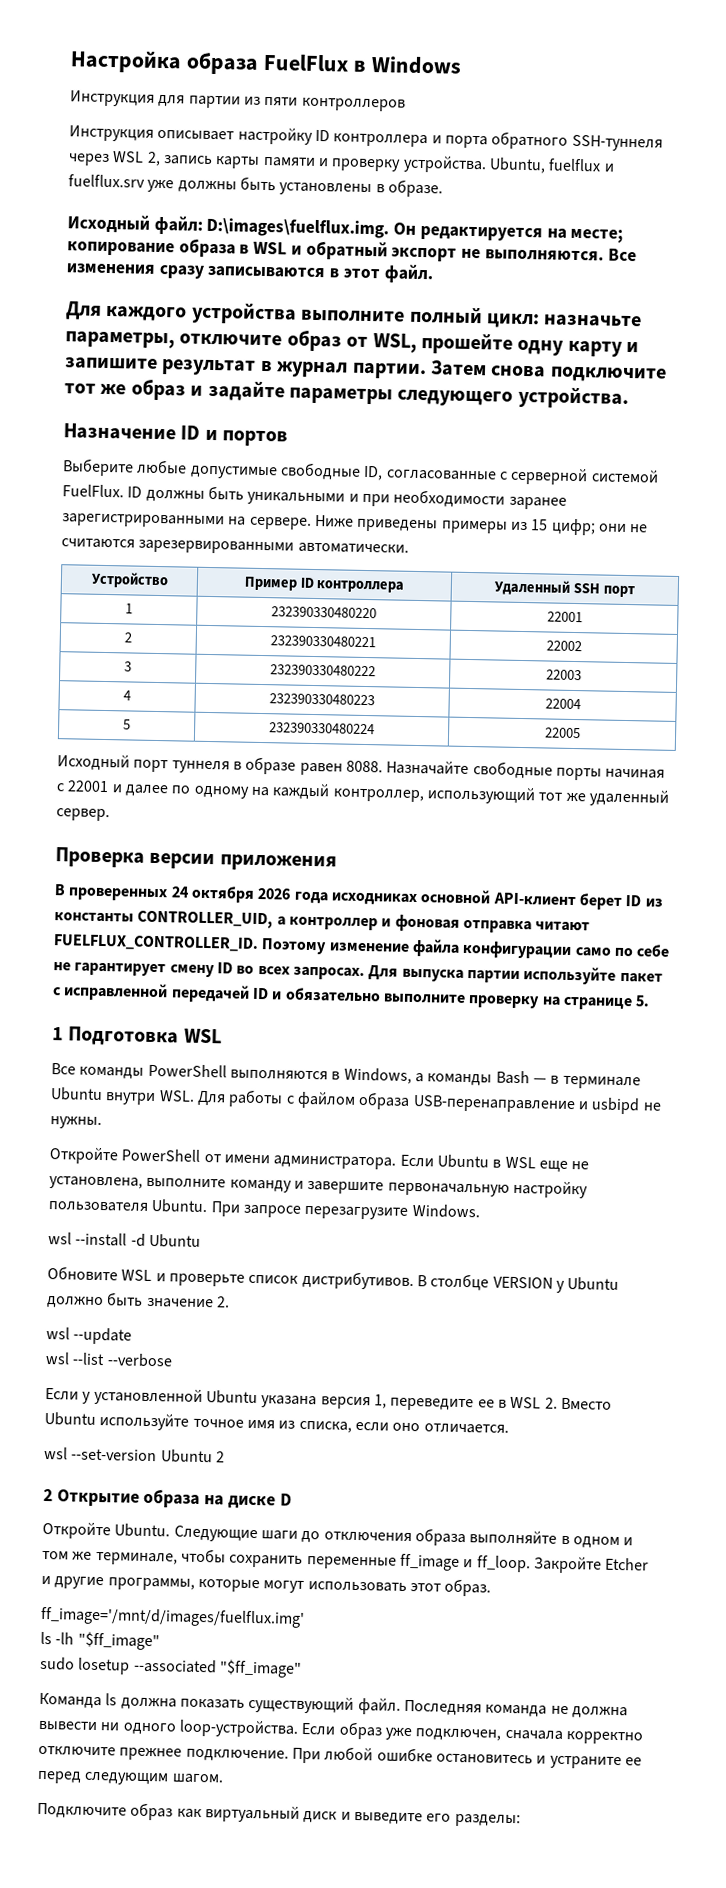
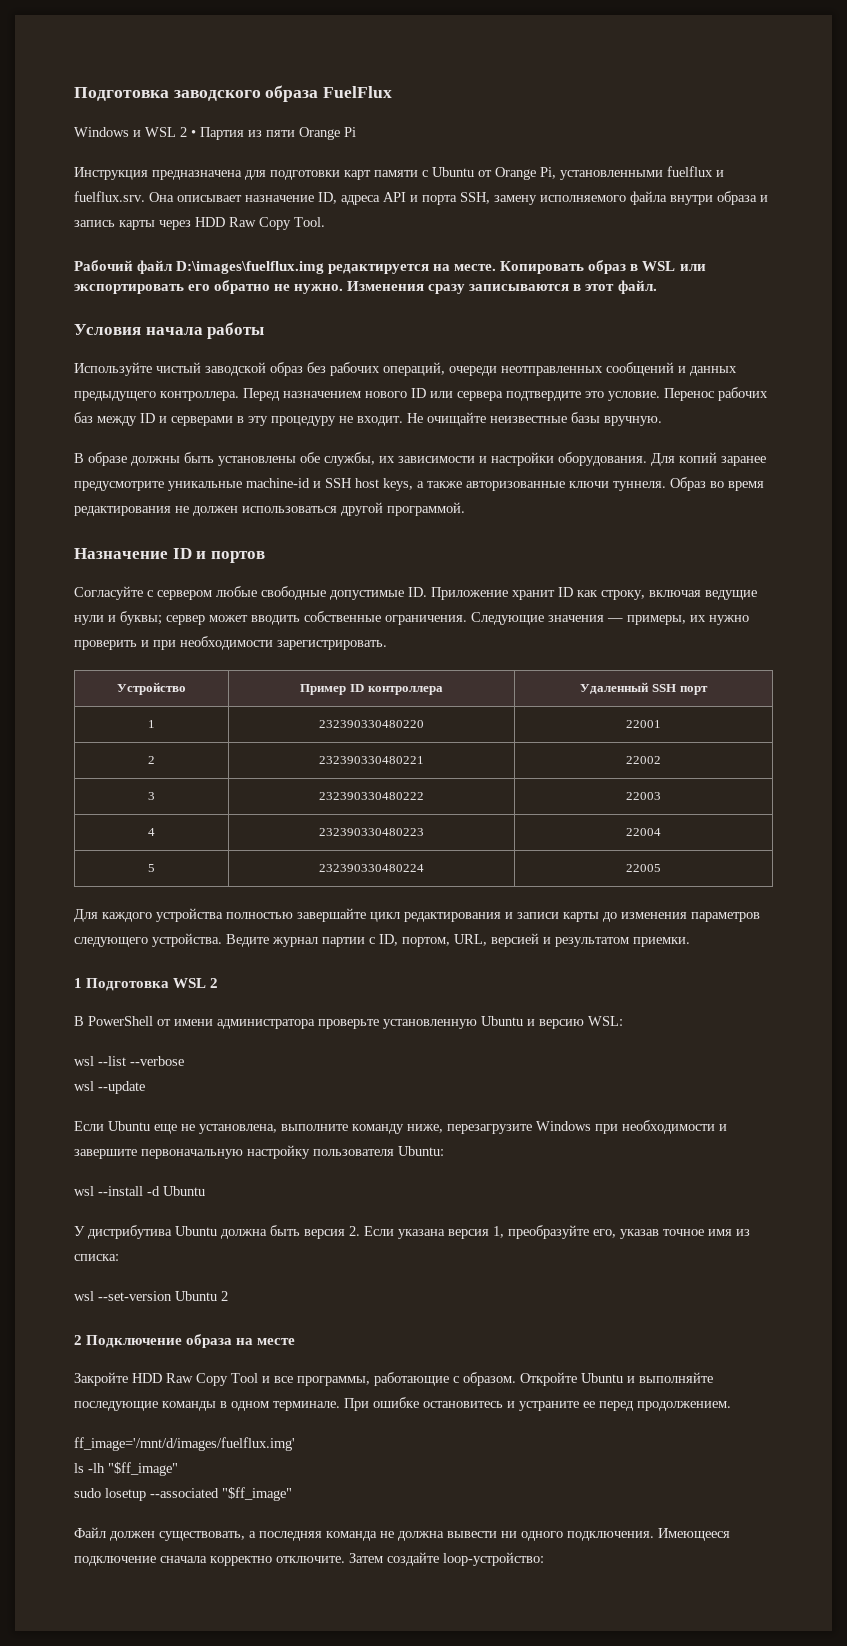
[70,50,182,74] Настройка -> [74,87,261,101] Подготовка заводского
[352,55,462,75] [70,90,406,112] [69,125,663,152] [68,151,615,174] [68,174,443,198] [67,214,624,243] [67,238,637,262] [66,263,155,274] в Windows // Инструкция для партии из пяти контроллеров // Инструкция описывает настройку ID контроллера и порта обратного SSH-туннеля через WSL 2, запись карты памяти и проверку устройства. Ubuntu, fuelflux и fuelflux.srv уже должны быть установлены в образе. // Исходный файл: D:\images\fuelflux.img. Он редактируется на месте; копирование образа в WSL и обратный экспорт не выполняются. Все изменения -> [74,127,356,140] [74,166,724,180] [74,191,768,205] [74,217,325,230] [74,260,706,274] [74,280,425,294] // Windows и WSL 2 • Партия из пяти Orange Pi // Инструкция предназначена для подготовки карт памяти с Ubuntu от Orange Pi, установленными fuelflux и fuelflux.srv. Она описывает назначение ID, адреса API и порта SSH, замену исполняемого файла внутри образа и запись карты через HDD Raw Copy Tool. // Рабочий файл D:\images\fuelflux.img редактируется на месте. Копировать образ в WSL или экспортировать его обратно не нужно. Изменения
[65,301,643,329] [65,329,640,357] [64,357,667,383] [64,378,629,409] [63,423,289,447] [62,458,659,486] [62,484,567,510] [61,513,649,536] [61,538,409,555] Для каждого устройства выполните полный цикл: назначьте параметры, отключите образ от WSL, прошейте одну карту и запишите результат в журнал партии. Затем снова подключите тот же образ и задайте параметры следующего устройства. // Назначение ID и портов // Выберите любые допустимые свободные ID, согласованные с серверной системой FuelFlux. ID должны быть уникальными и при необходимости заранее зарегистрированными на сервере. Ниже приведены примеры из 15 цифр; они не считаются зарезервированными автоматически. -> [74,322,265,339] [74,362,737,376] [74,387,768,401] [74,412,662,426] [74,452,766,466] [74,477,764,491] [74,502,465,516] [74,548,265,563] [74,586,757,600] [74,611,749,625] [74,636,387,650] Условия начала работы // Используйте чистый заводской образ без рабочих операций, очереди неотправленных сообщений и данных предыдущего контроллера. Перед назначением нового ID или сервера подтвердите это условие. Перенос рабочих баз между ID и серверами в эту процедуру не входит. Не очищайте неизвестные базы вручную. // В образе должны быть установлены обе службы, их зависимости и настройки оборудования. Для копий заранее предусмотрите уникальные machine-id и SSH host keys, а также авторизованные ключи туннеля. Образ во время редактирования не должен использоваться другой программой. // Назначение ID и портов // Согласуйте с сервером любые свободные допустимые ID. Приложение хранит ID как строку, включая ведущие нули и буквы; сервер может вводить собственные ограничения. Следующие значения — примеры, их нужно проверить и при необходимости зарегистрировать.
[57,754,666,781] [56,780,669,807] [56,808,110,822] [55,847,337,872] [54,884,663,910] [54,910,591,934] [53,934,671,960] [53,962,663,985] [52,982,651,1011] [52,1026,222,1047] [51,1063,641,1090] [50,1087,662,1115] [50,1116,102,1130] [49,1147,536,1170] Исходный порт туннеля в образе равен 8088. Назначайте свободные порты начиная с 22001 и далее по одному на каждый контроллер, использующий тот же удаленный сервер. // Проверка версии приложения // В проверенных 24 октября 2026 года исходниках основной API-клиент берет ID из константы CONTROLLER_UID, а контроллер и фоновая отправка читают FUELFLUX_CONTROLLER_ID. Поэтому изменение файла конфигурации само по себе не гарантирует смену ID во всех запросах. Для выпуска партии используйте пакет с исправленной передачей ID и обязательно выполните проверку на странице 5. // 1 Подготовка WSL // Все команды PowerShell выполняются в Windows, а команды Bash — в терминале Ubuntu внутри WSL. Для работы с файлом образа USB-перенаправление и usbipd не нужны. // Откройте PowerShell от имени администратора. Если Ubuntu в WSL -> [74,908,760,922] [74,933,690,947] [74,978,219,991] [74,1016,623,1029] [74,1056,184,1066] [74,1081,145,1094] [74,1121,150,1131] Для каждого устройства полностью завершайте цикл редактирования и записи карты до изменения параметров следующего устройства. Ведите журнал партии с ID, портом, URL, версией и результатом приемки. // 1 Подготовка WSL 2 // В PowerShell от имени администратора проверьте установленную Ubuntu и версию WSL: // wsl --list --verbose // wsl --update // Если Ubuntu
(292, 1186) none -> [407,1120,715,1134] ниже, перезагрузите Windows при необходимости
[151,1198,481,1220] Ubuntu. При запросе перезагрузите Windows. -> [398,1146,444,1156] Ubuntu:
[47,1266,620,1293] [46,1292,230,1309] [46,1326,133,1345] [45,1351,173,1368] [45,1387,612,1412] [44,1411,509,1434] Обновите WSL и проверьте список дистрибутивов. В столбце VERSION у Ubuntu должно быть значение 2. // wsl --update // wsl --list --verbose // Если у установленной Ubuntu указана версия 1, переведите ее в WSL 2. Вместо Ubuntu используйте точное имя из списка, если оно отличается. -> [74,1225,750,1239] [74,1254,119,1261] У дистрибутива Ubuntu должна быть версия 2. Если указана версия 1, преобразуйте его, указав точное имя из списка:
[56,1489,140,1507] Открытие -> [86,1335,183,1348] Подключение
[227,1493,292,1510] [42,1521,634,1549] [42,1548,650,1574] [41,1575,492,1597] диске D // Откройте Ubuntu. Следующие шаги до отключения образа выполняйте в одном и том же терминале, чтобы сохранить переменные ff_image и ff_loop. Закройте Etcher и другие программы, которые могут использовать этот образ. -> [257,1338,296,1345] [74,1372,713,1386] [74,1397,731,1411] месте // Закройте HDD Raw Copy Tool и все программы, работающие с образом. Откройте Ubuntu и выполняйте последующие команды в одном терминале. При ошибке остановитесь и устраните ее перед продолжением.
[39,1692,482,1716] Команда ls должна показать существующий файл. Последняя -> [74,1527,322,1541] Файл должен существовать, а последняя
[178,1719,643,1745] [38,1745,642,1770] [37,1770,224,1786] [37,1802,521,1828] loop-устройства. Если образ уже подключен, сначала корректно отключите прежнее подключение. При любой ошибке остановитесь и устраните ее перед следующим шагом. // Подключите образ как виртуальный диск и выведите его разделы: -> [567,1528,730,1541] [74,1552,544,1566] подключения. Имеющееся подключение сначала корректно отключите. Затем создайте loop-устройство:

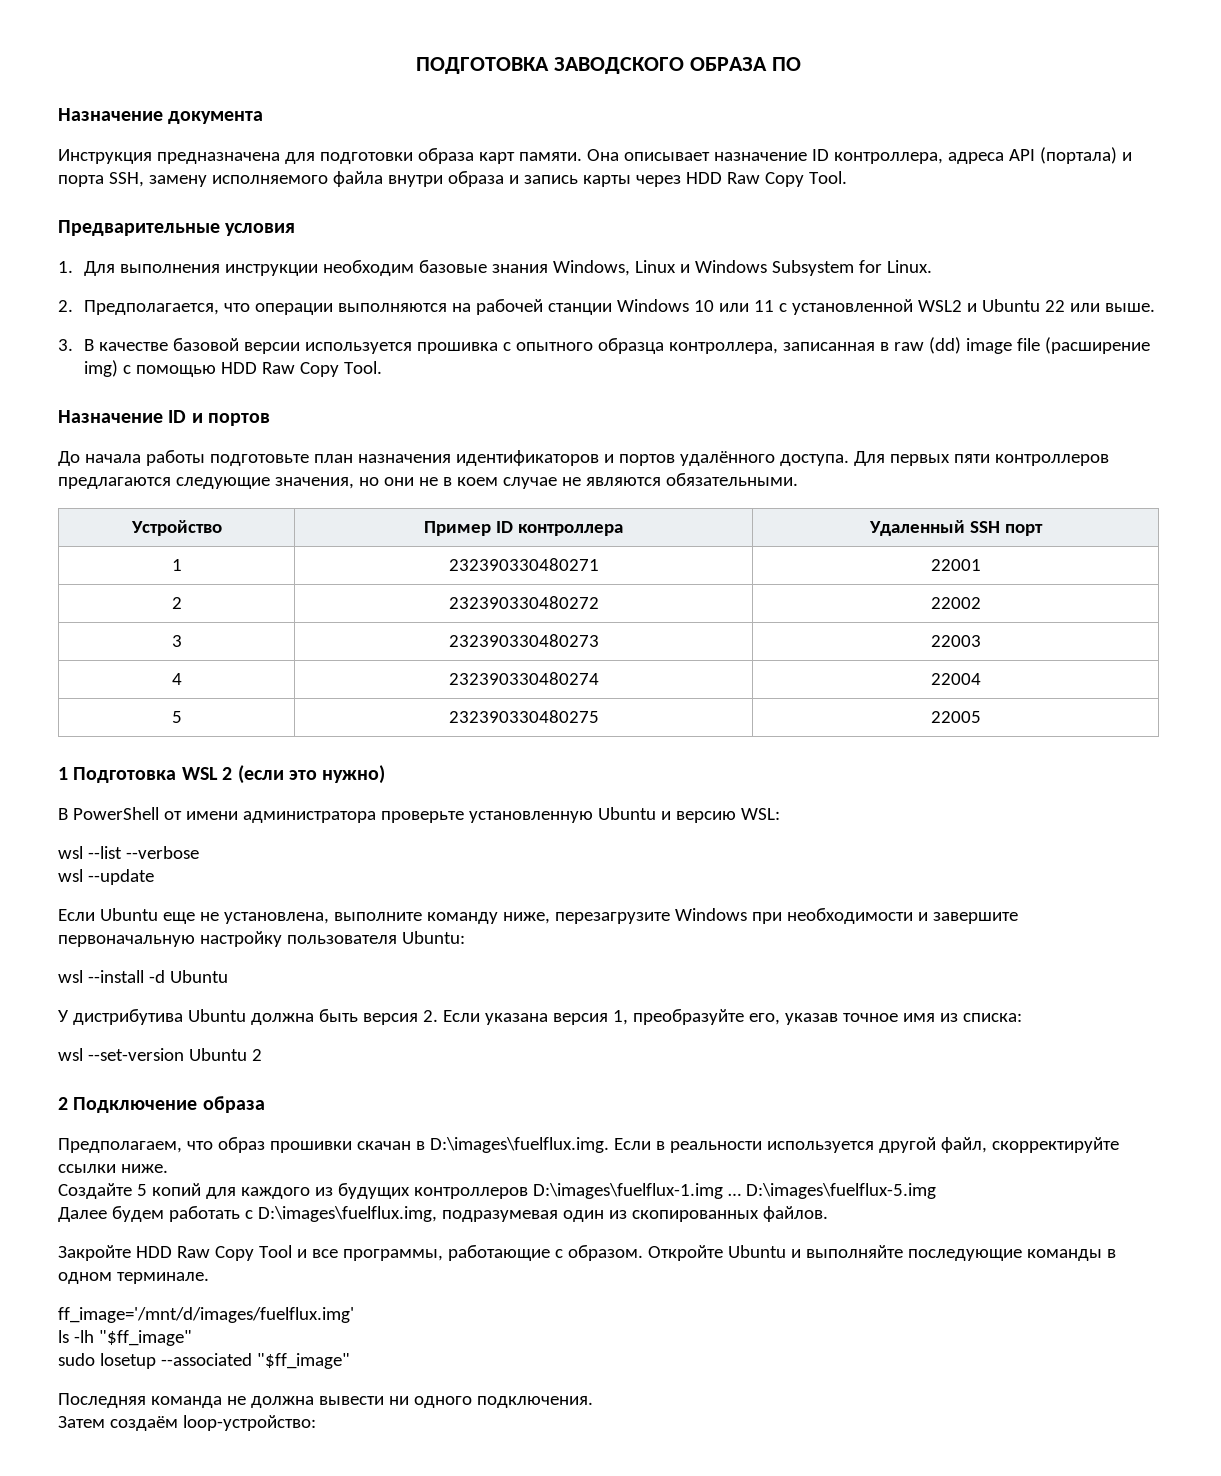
[74,85,393,102] [74,127,356,140] [74,166,724,180] [74,191,145,202] Подготовка заводского образа FuelFlux // Windows и WSL 2 • Партия из пяти Orange Pi // Инструкция предназначена для подготовки карт памяти с Ubuntu от Orange Pi, установленными fuelflux и fuelflux.srv. -> [416,57,801,74] [58,108,264,124] [58,148,582,164] ПОДГОТОВКА ЗАВОДСКОГО ОБРАЗА ПО // Назначение документа // Инструкция предназначена для подготовки образа карт памяти.
[318,192,337,204] ID, -> [811,149,943,164] ID контроллера,
(406, 197) none -> [1039,147,1117,164] (портала)
[74,260,706,274] [74,280,657,294] [74,322,265,339] [74,362,737,376] [74,387,768,401] [74,412,662,426] [74,452,766,466] [74,477,764,491] [74,502,465,516] [74,548,265,563] [74,586,757,600] [74,611,749,625] [74,636,387,650] Рабочий файл D:\images\fuelflux.img редактируется на месте. Копировать образ в WSL или экспортировать его обратно не нужно. Изменения сразу записываются в этот файл. // Условия начала работы // Используйте чистый заводской образ без рабочих операций, очереди неотправленных сообщений и данных предыдущего контроллера. Перед назначением нового ID или сервера подтвердите это условие. Перенос рабочих баз между ID и серверами в эту процедуру не входит. Не очищайте неизвестные базы вручную. // В образе должны быть установлены обе службы, их зависимости и настройки оборудования. Для копий заранее предусмотрите уникальные machine-id и SSH host keys, а также авторизованные ключи туннеля. Образ во время редактирования не должен использоваться другой программой. // Назначение ID и портов // Согласуйте с сервером любые свободные допустимые ID. Приложение хранит ID как строку, включая ведущие нули и буквы; сервер может вводить собственные ограничения. Следующие значения — примеры, их нужно проверить и при необходимости зарегистрировать. -> [58,220,296,236] [58,260,932,276] [58,299,1155,315] [58,337,1150,354] [83,360,382,377] [58,410,271,426] [58,450,1109,466] [58,473,798,489] Предварительные условия // 1. Для выполнения инструкции необходим базовые знания Windows, Linux и Windows Subsystem for Linux. // 2. Предполагается, что операции выполняются на рабочей станции Windows 10 или 11 с установленной WSL2 и Ubuntu 22 или выше. // 3. В качестве базовой версии используется прошивка с опытного образца контроллера, записанная в raw (dd) image file (расширение img) c помощью HDD Raw Copy Tool. // Назначение ID и портов // До начала работы подготовьте план назначения идентификаторов и портов удалённого доступа. Для первых пяти контроллеров предлагаются следующие значения, но они не в коем случае не являются обязательными.
[319,720,424,728] 232390330480220 -> [448,558,599,571] 232390330480271
[319,756,424,764] 232390330480221 -> [448,596,599,609] 232390330480272
[319,792,424,800] 232390330480222 -> [448,634,599,647] 232390330480273
[319,828,424,836] 232390330480223 -> [448,672,599,685] 232390330480274
[319,864,424,872] 232390330480224 -> [448,710,599,723] 232390330480275
[74,908,760,922] [74,933,690,947] // Для каждого устройства полностью завершайте цикл редактирования и записи карты до изменения параметров следующего устройства. Ведите журнал партии с ID, портом, URL, версией и результатом приемки. -> (981, 717) none
(219, 983) none -> [237,765,386,784] (если это нужно)
[236,1338,296,1345] на месте -> [58,1137,1119,1153] [58,1164,168,1173] [58,1183,936,1199] [58,1206,828,1222] // Предполагаем, что образ прошивки скачан в D:\images\fuelflux.img. Если в реальности используется другой файл, скорректируйте ссылки ниже. // Создайте 5 копий для каждого из будущих контроллеров D:\images\fuelflux-1.img … D:\images\fuelflux-5.img // Далее будем работать с D:\images\fuelflux.img, подразумевая один из скопированных файлов.
[344,1397,731,1411] При ошибке остановитесь и устраните ее перед продолжением. -> (209, 1278) none
[74,1527,322,1541] Файл должен существовать, а последняя -> [58,1393,146,1408] Последняя
[658,1528,730,1541] [74,1552,439,1566] Имеющееся подключение сначала корректно отключите. Затем создайте -> [58,1416,178,1431] // Затем создаём

